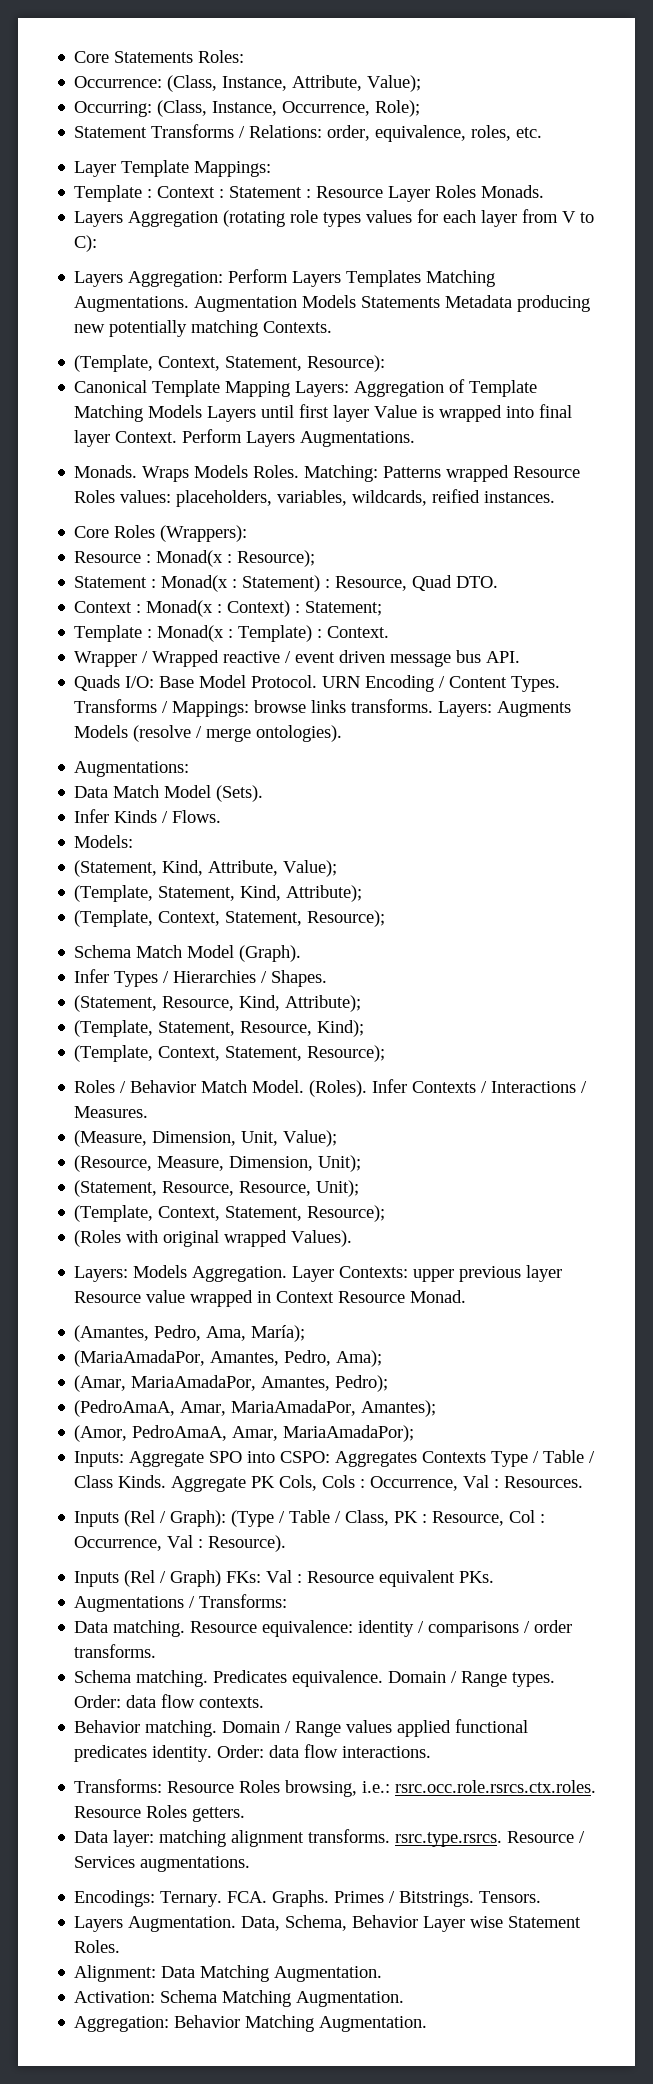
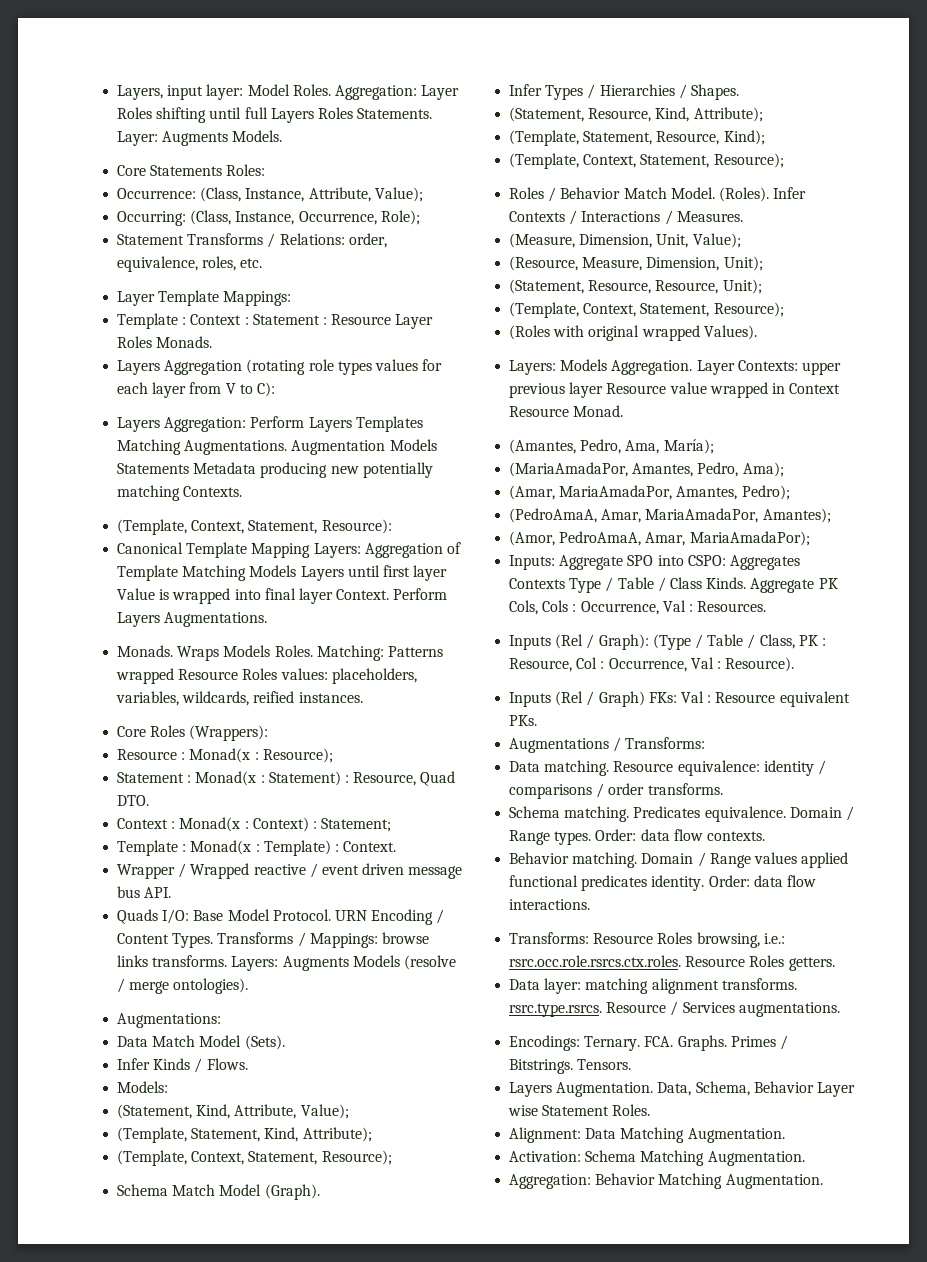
(74, 57) none -> [117,84,460,100] [117,107,433,123] [117,130,283,146] Layers, input layer: Model Roles. Aggregation: Layer Roles shifting until full Layers Roles Statements. Layer: Augments Models. //

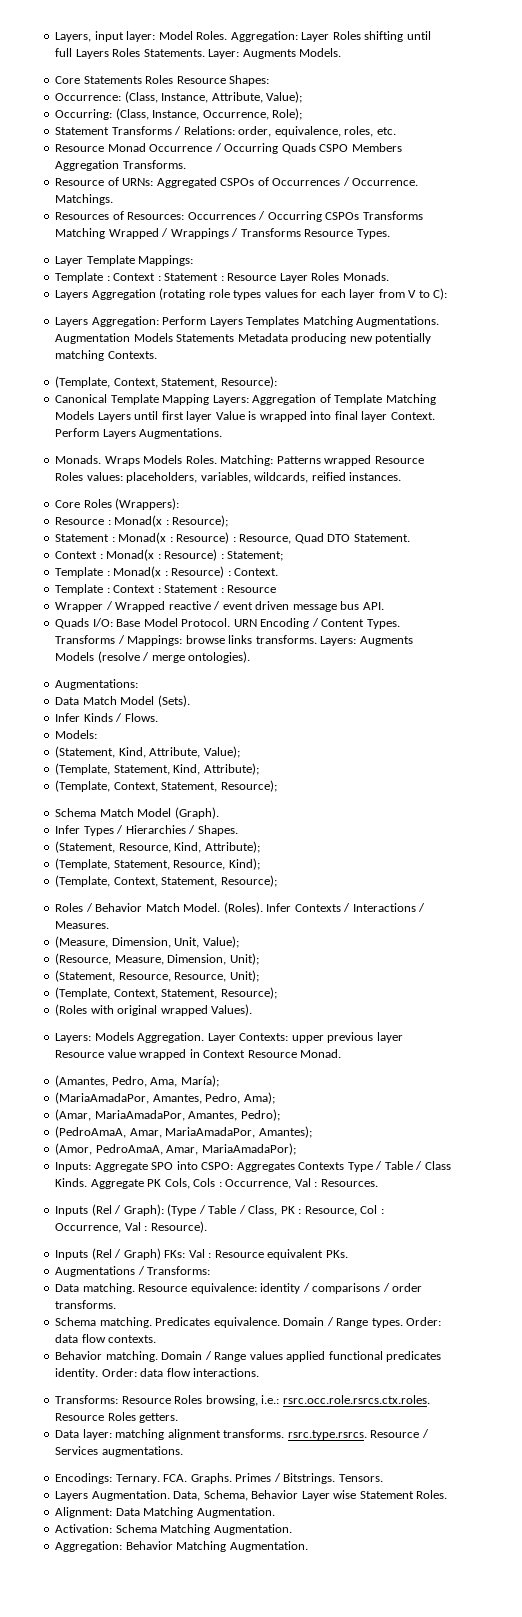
[226,164,266,176] Roles: -> [145,75,270,86] Roles Resource Shapes:
(263, 263) none -> [55,143,402,154] [55,160,186,171] [55,177,419,188] [55,194,114,205] [55,211,423,222] [55,228,390,239] // Resource Monad Occurrence / Occurring Quads CSPO Members Aggregation Transforms. // Resource of URNs: Aggregated CSPOs of Occurrences / Occurrence. Matchings. // Resources of Resources: Occurrences / Occurring CSPOs Transforms Matching Wrapped / Wrappings / Transforms Resource Types.
[268,771,341,786] Statement) -> [176,532,230,544] Resource)
[117,795,150,806] DTO. -> [327,534,410,542] DTO Statement.
[252,817,309,832] Context) -> [164,549,218,561] Resource)
[263,840,331,856] Template) -> [171,566,225,578] Resource)
(397, 846) none -> [55,584,277,595] // Template : Context : Statement : Resource

